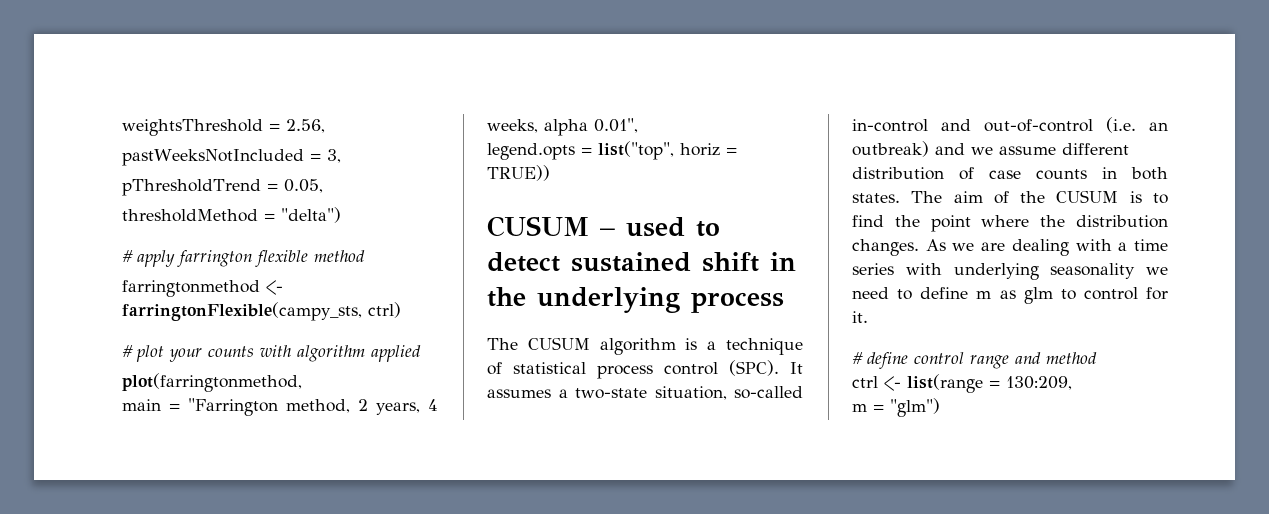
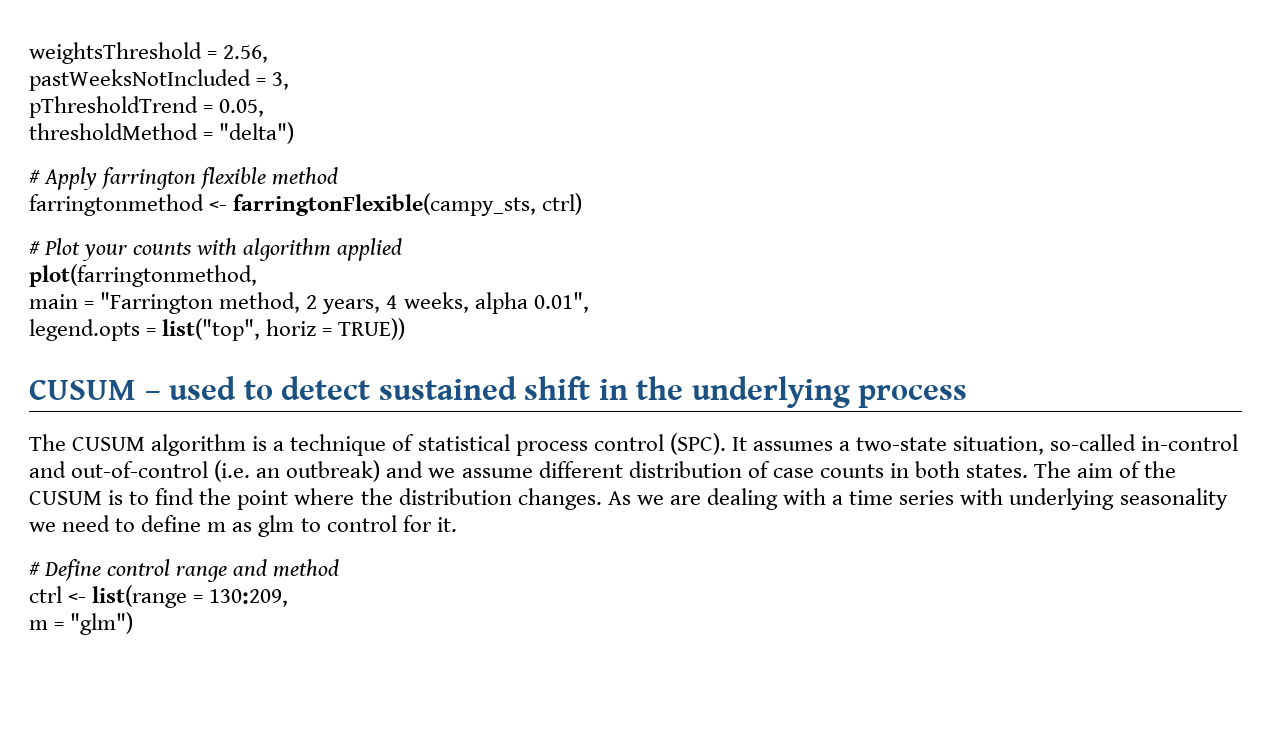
[137,250,175,267] apply -> [44,167,98,190] Apply
[136,345,164,362] plot -> [44,238,81,255] Plot
[867,352,908,369] define -> [44,559,102,581] Define

